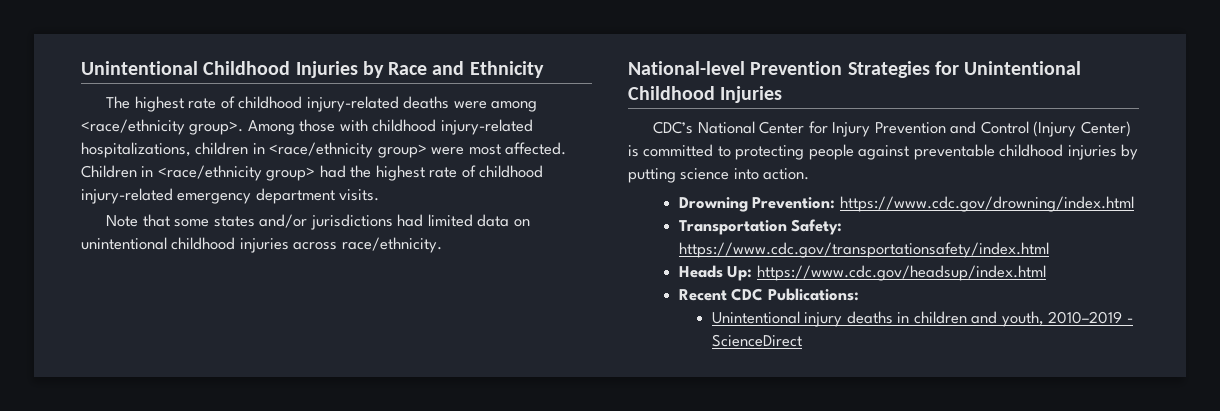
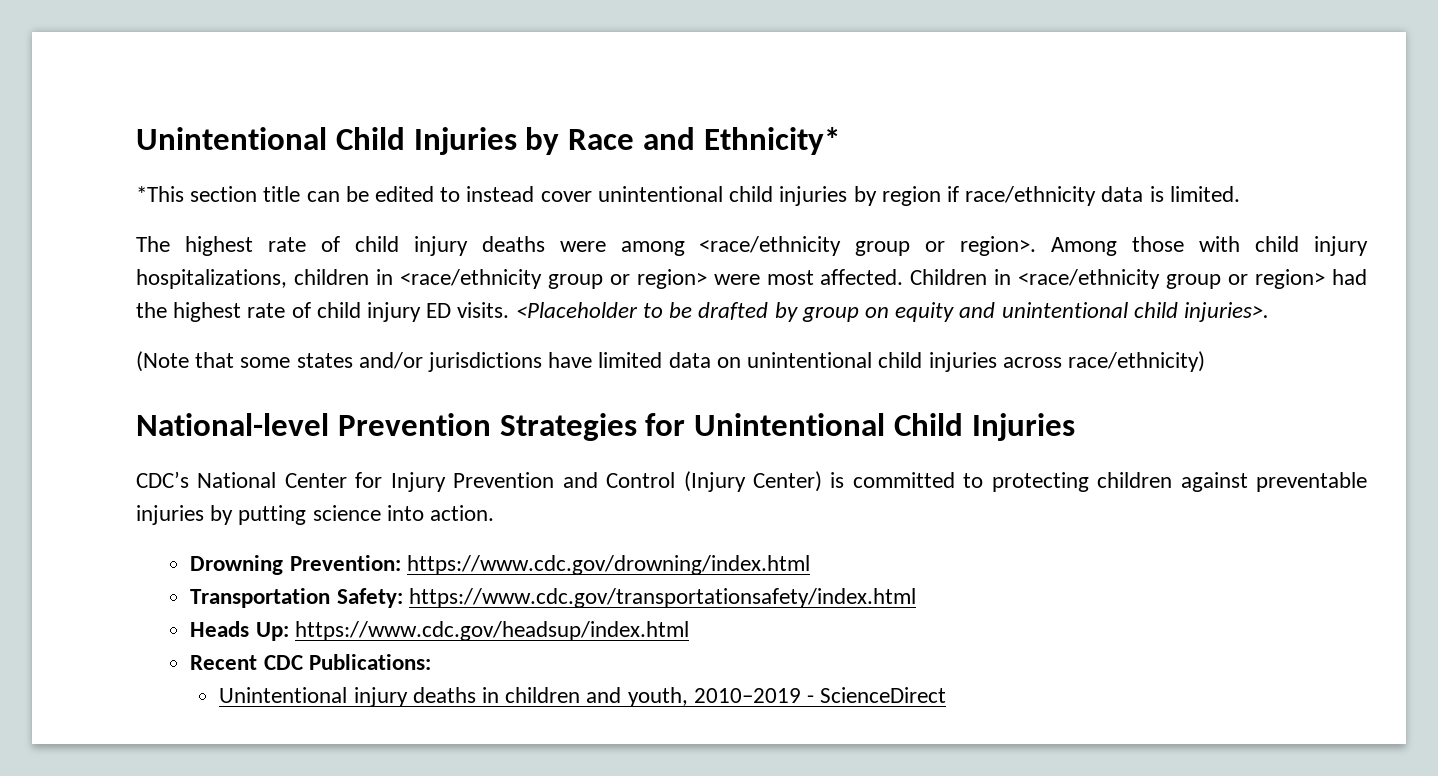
[81,61,291,75] Unintentional Childhood -> [136,127,405,150] Unintentional Child
[469,61,544,78] Ethnicity -> [703,127,840,155] [136,186,1240,206] Ethnicity* // *This section title can be edited to instead cover unintentional child injuries by region if race/ethnicity data is limited.
[238,96,399,112] childhood injury-related -> [354,236,468,256] child injury
[189,121,244,135] group>. -> [855,236,1037,256] group or region>.
[372,119,533,135] childhood injury-related -> [1255,236,1368,256] child injury
[377,144,427,158] group> -> [547,269,707,289] group or region>
[266,167,316,181] group> -> [1166,269,1326,289] group or region>
[479,165,544,178] [81,188,380,204] [106,215,139,227] childhood injury-related emergency department visits. // Note -> [316,302,1269,322] [136,351,189,372] child injury ED visits. <Placeholder to be drafted by group on equity and unintentional child injuries>. // (Note
[397,214,424,227] had -> [548,352,593,368] have
[171,237,236,250] childhood -> [878,352,923,368] child
[341,237,442,253] race/ethnicity. -> [1067,351,1205,372] race/ethnicity)
[628,86,715,100] Childhood -> [893,413,963,436] Child
[808,144,854,160] people -> [1097,472,1173,488] children
[999,144,1064,157] childhood -> (1367, 482) none

